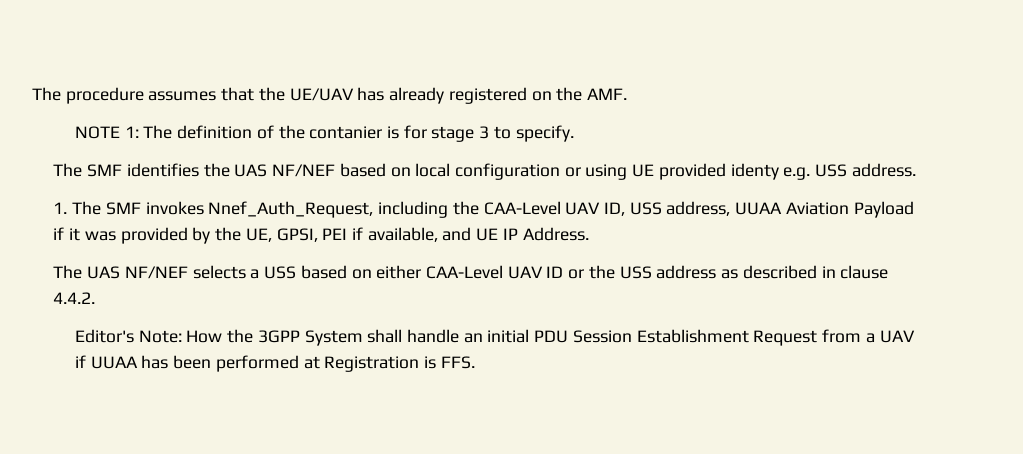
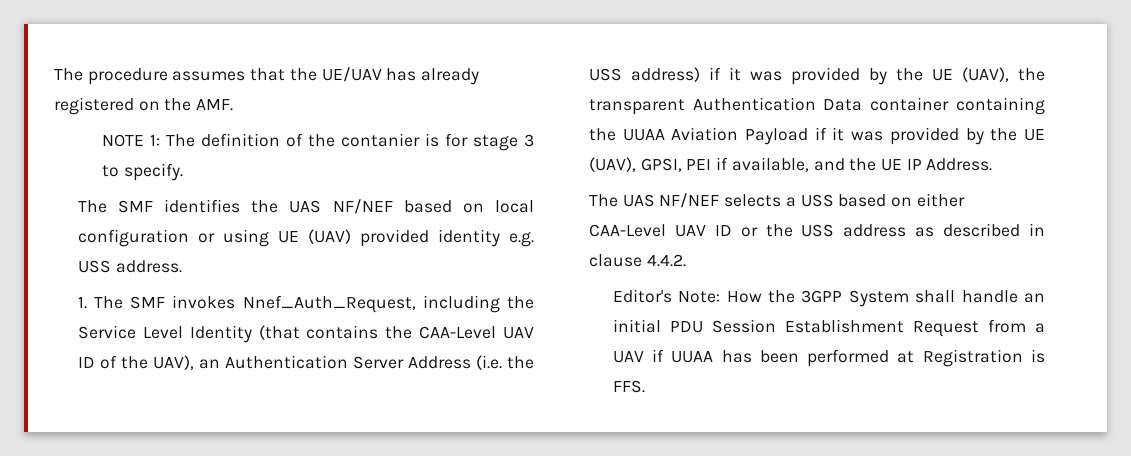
[658,163,779,180] provided identy -> [307,229,500,247] (UAV) provided identity
[483,201,731,216] CAA-Level UAV ID, USS address, -> [77,325,534,343] [77,355,534,370] [588,67,1045,85] [588,97,1045,115] [588,128,616,141] Service Level Identity (that contains the CAA-Level UAV ID of the UAV), an Authentication Server Address (i.e. the USS address) if it was provided by the UE (UAV), the transparent Authentication Data container containing the
[245,228,272,242] UE, -> [1024,129,1045,141] [588,157,636,172] UE (UAV),
(472, 234) none -> [849,158,877,171] the

